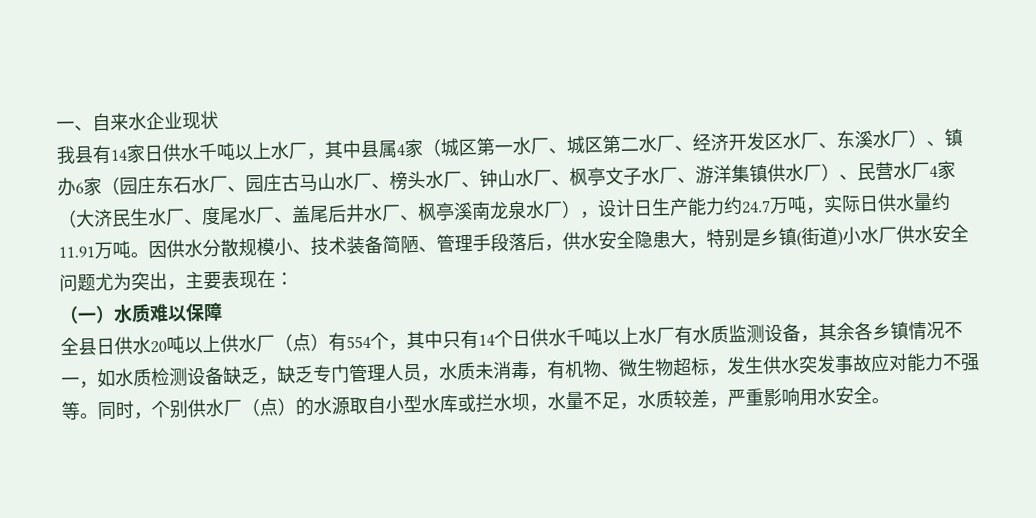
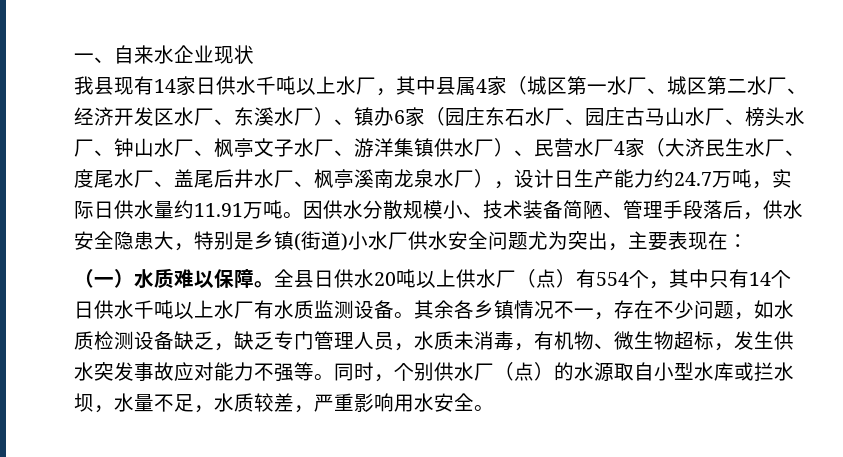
(94, 155) none -> [114,77,134,95] 现
(223, 312) // -> [254,281,274,288] 。
[800,335,819,343] ， -> [394,312,414,318] 。
(98, 385) none -> [614,300,754,320] 存在不少问题，

